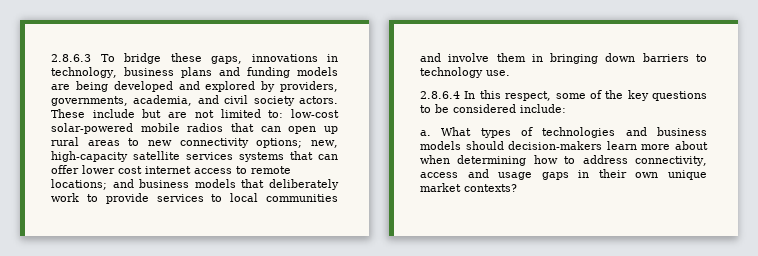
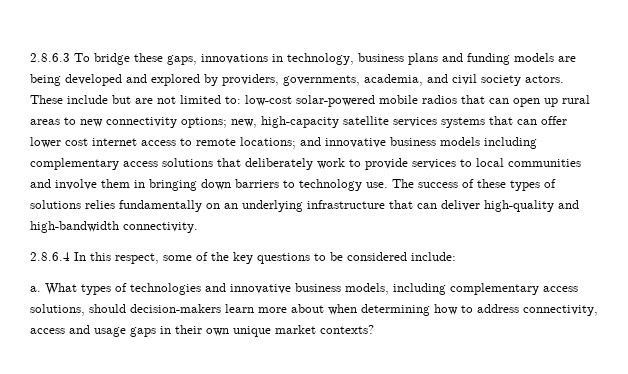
[139,179,236,188] business models -> [325,137,537,149] [30,158,213,170] innovative business models including complementary access solutions
(510, 73) none -> [392,179,556,191] [30,200,579,212] [30,221,198,233] The success of these types of solutions relies fundamentally on an underlying infrastructure that can deliver high-quality and high-bandwidth connectivity.
[657,127,707,136] [420,141,461,150] business models -> [230,283,578,295] [30,304,85,316] innovative business models, including complementary access solutions,

